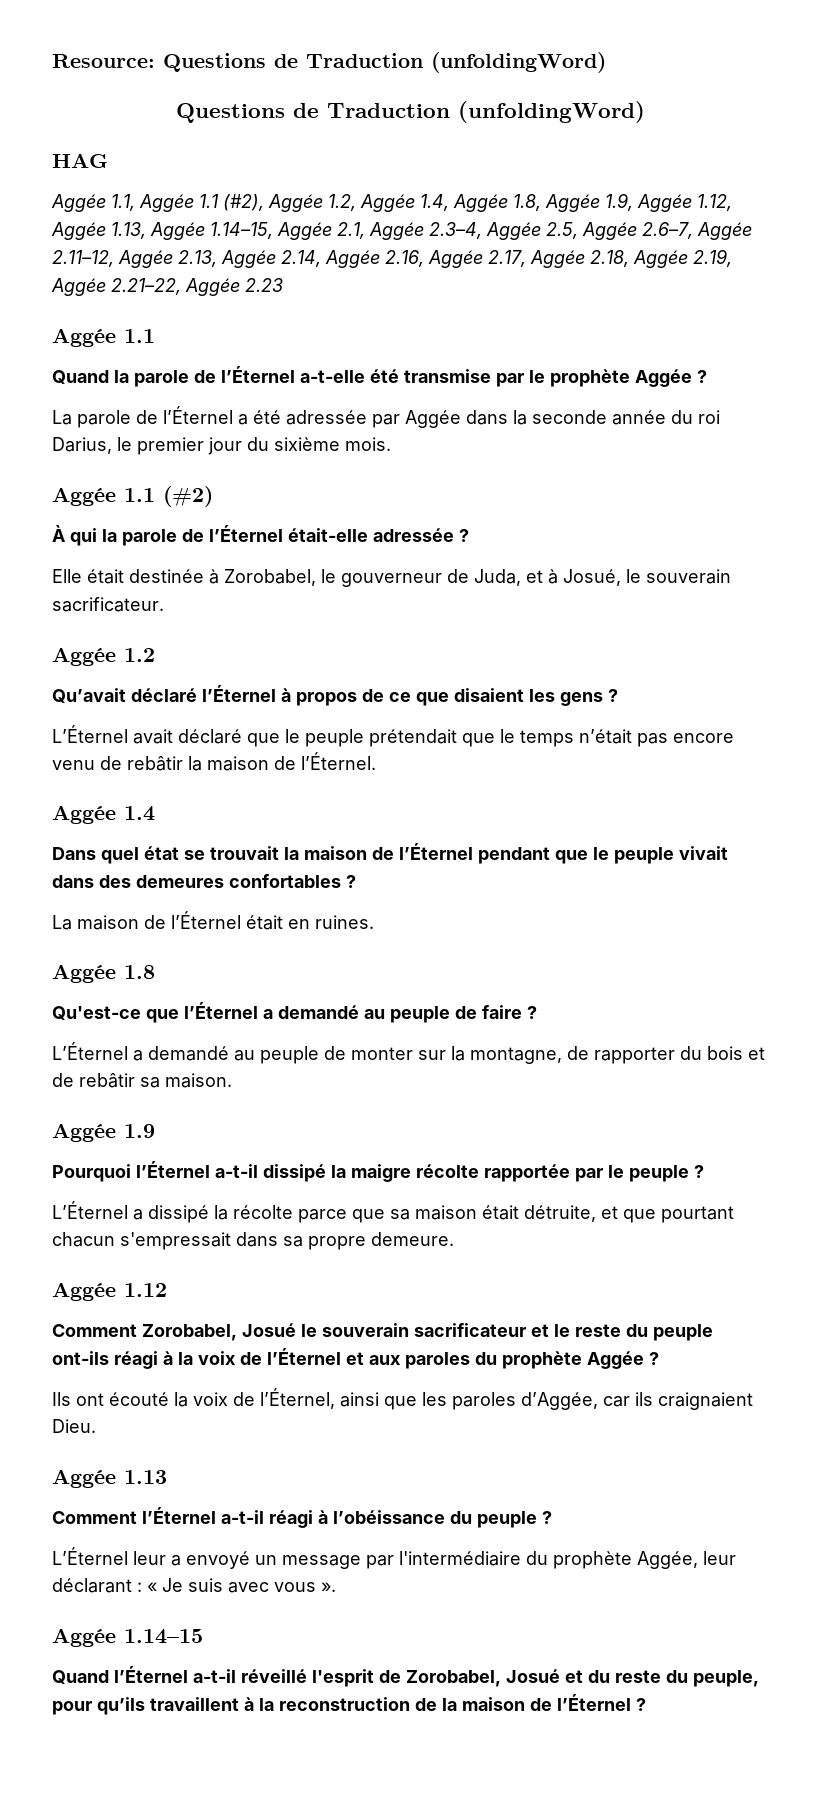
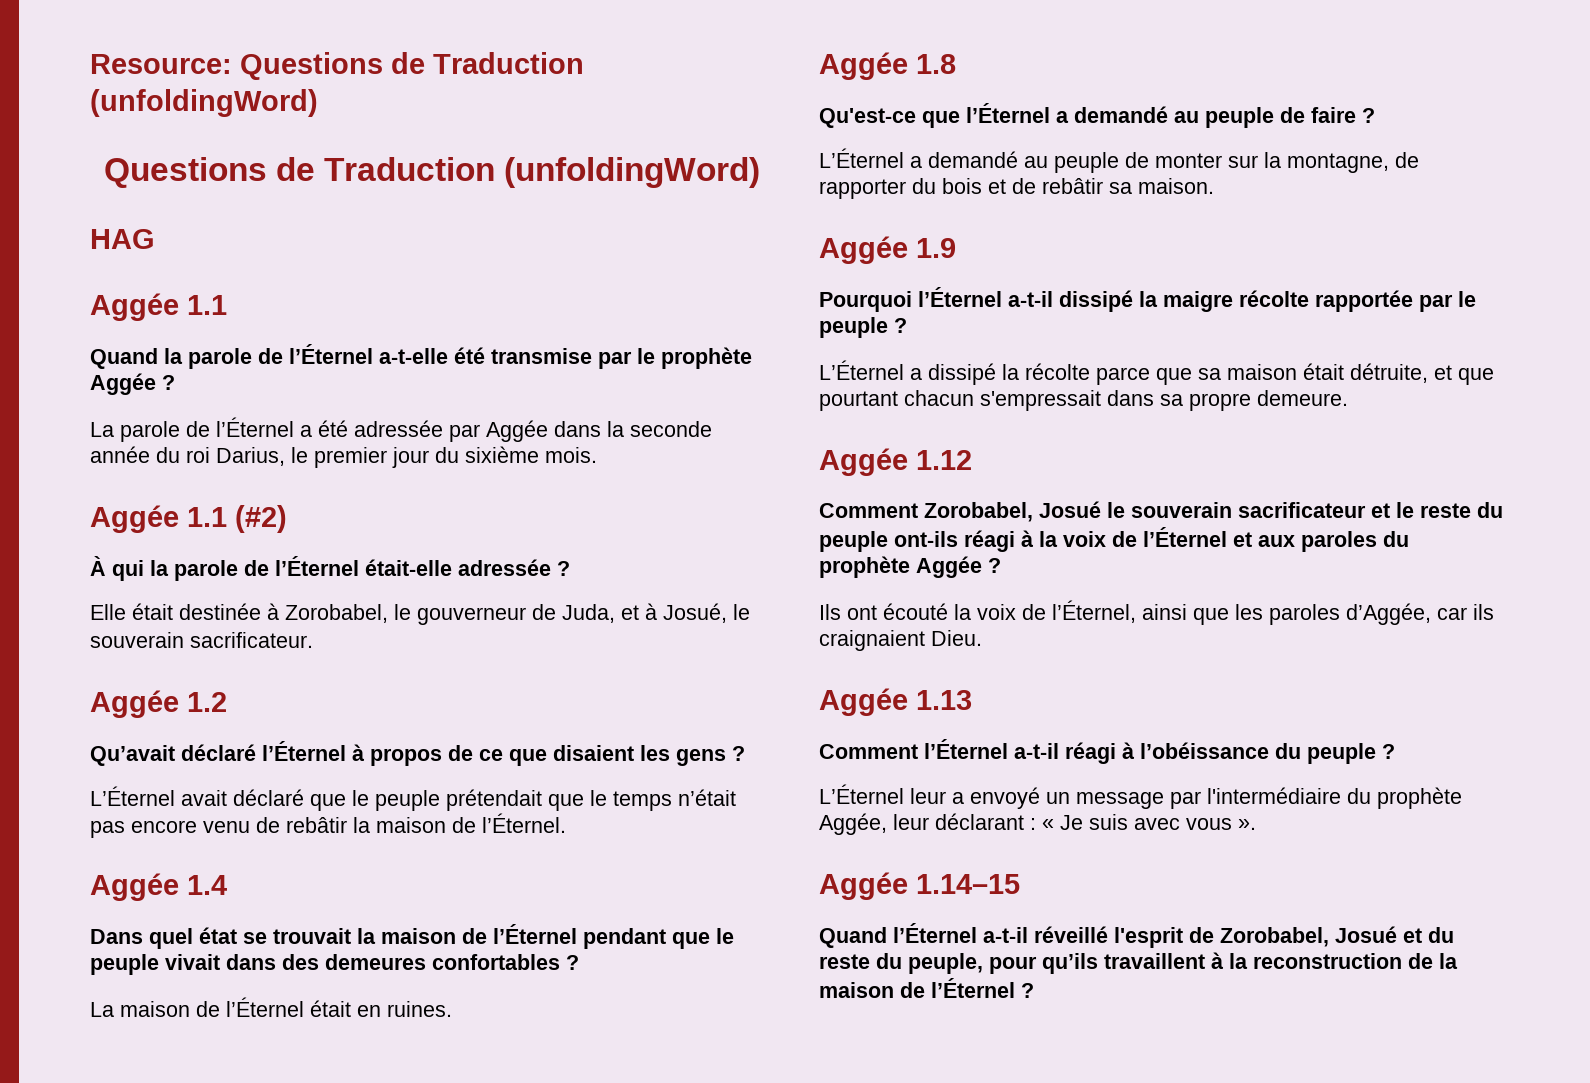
[51,193,732,212] [51,222,752,240] [52,249,732,268] [51,278,283,296] // Aggée 1.1, Aggée 1.1 (#2), Aggée 1.2, Aggée 1.4, Aggée 1.8, Aggée 1.9, Aggée 1.12, Aggée 1.13, Aggée 1.14–15, Aggée 2.1, Aggée 2.3–4, Aggée 2.5, Aggée 2.6–7, Aggée 2.11–12, Aggée 2.13, Aggée 2.14, Aggée 2.16, Aggée 2.17, Aggée 2.18, Aggée 2.19, Aggée 2.21–22, Aggée 2.23 -> (155, 239) none

